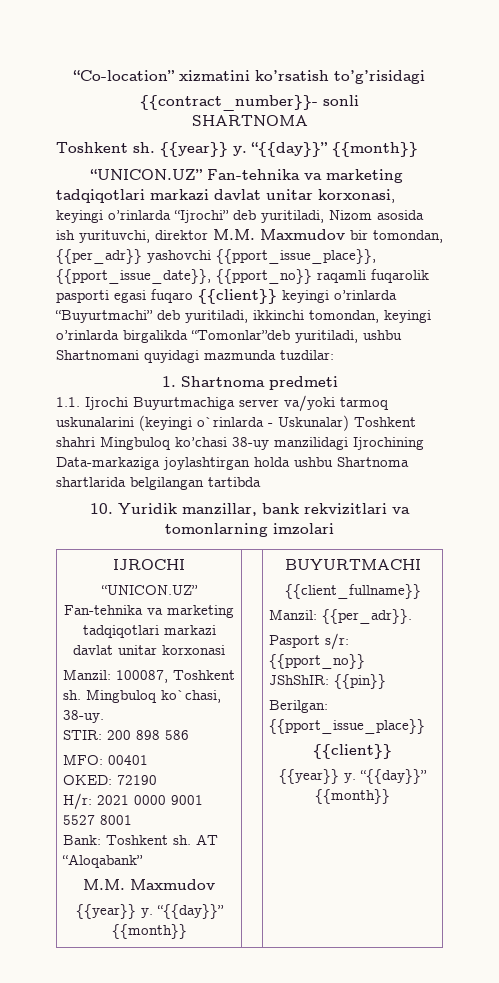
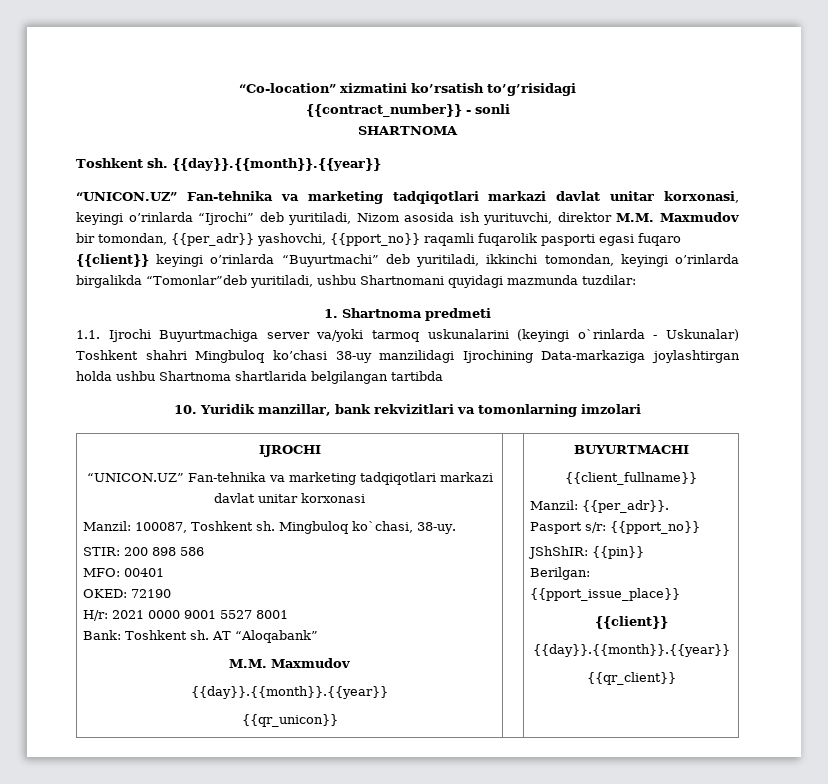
[140,95,318,111] {{contract_number}}- -> [305,104,471,117] {{contract_number}} -
[160,142,418,157] {{year}} y. “{{day}}” {{month}} -> [171,158,381,171] {{day}}.{{month}}.{{year}}
[147,249,376,264] [56,269,211,284] yashovchi {{pport_issue_place}}, {{pport_issue_date}}, -> [257,233,326,246] yashovchi,
[75,904,224,919] [111,924,187,939] {{year}} y. “{{day}}” {{month}} -> [191,686,388,699] [241,714,338,727] {{day}}.{{month}}.{{year}} // {{qr_unicon}}
[279,769,427,784] [315,789,390,804] {{year}} y. “{{day}}” {{month}} -> [532,644,730,657] [586,672,676,685] {{day}}.{{month}}.{{year}} // {{qr_client}}

